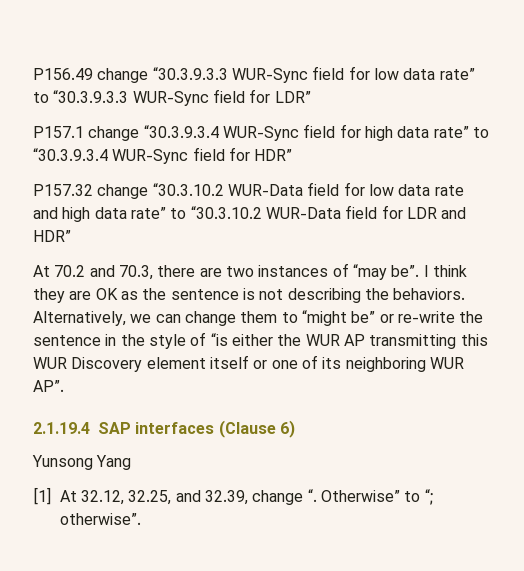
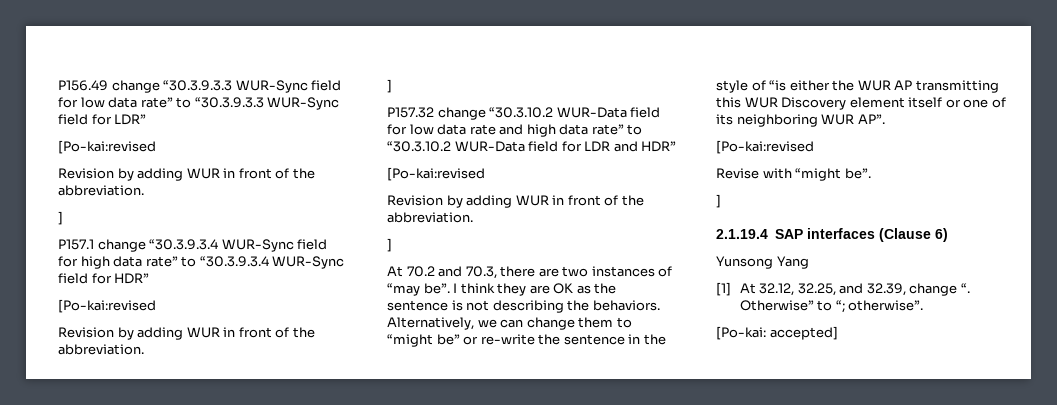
(311, 97) none -> [58,140,156,154] [58,168,315,181] [58,185,144,196] [58,211,63,225] // [Po-kai:revised // Revision by adding WUR in front of the abbreviation. // ]
(293, 155) none -> [58,299,156,313] [58,327,315,340] [58,344,144,355] [387,79,392,93] // [Po-kai:revised // Revision by adding WUR in front of the abbreviation. // ]
(71, 236) none -> [387,167,485,181] [387,195,644,208] [387,212,473,223] [387,238,392,252] // [Po-kai:revised // Revision by adding WUR in front of the abbreviation. // ]
(64, 386) none -> [716,140,814,154] [716,168,871,181] [716,194,721,208] // [Po-kai:revised // Revise with “might be”. // ]
(141, 519) none -> [716,326,838,340] // [Po-kai: accepted]

